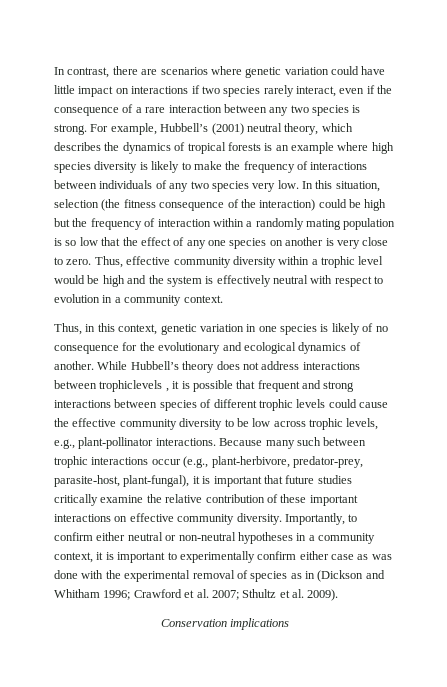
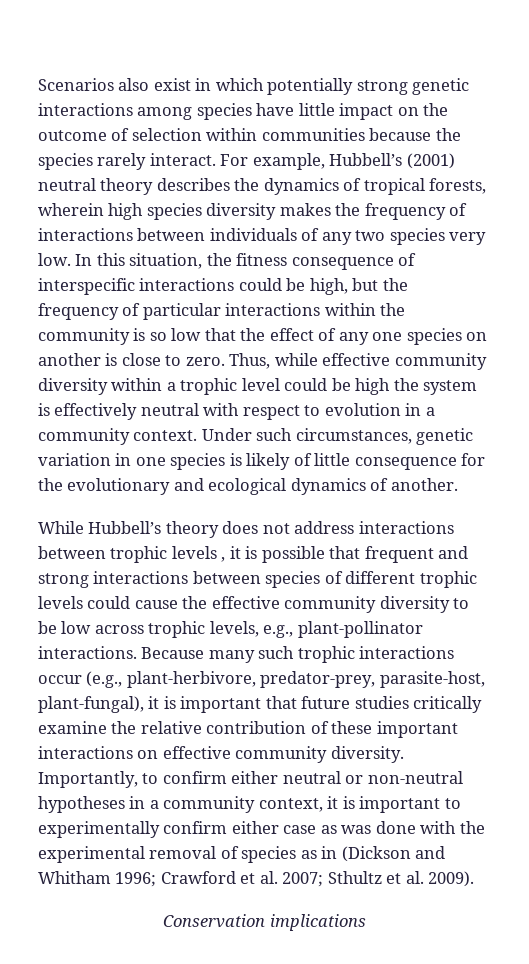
[54,66,386,78] [54,85,393,97] [54,104,361,116] [54,124,87,135] In contrast, there are scenarios where genetic variation could have little impact on interactions if two species rarely interact, even if the consequence of a rare interaction between any two species is strong. -> [38,78,470,95] [38,103,449,120] [38,128,461,141] [38,153,216,170] Scenarios also exist in which potentially strong genetic interactions among species have little impact on the outcome of selection within communities because the species rarely interact.
[284,123,353,135] theory, which -> [100,178,154,195] theory
[227,142,394,154] [54,161,222,173] forests is an example where high species diversity is likely to make -> [429,178,487,194] [38,203,331,220] forests, wherein high species diversity makes
[54,199,121,211] selection (the -> [206,253,232,266] the
[240,199,387,211] the interaction) could be high -> [38,278,348,295] interspecific interactions could be high,
[157,218,396,230] interaction within a randomly mating population -> [142,303,406,320] [38,328,130,345] particular interactions within the community
[336,240,360,249] very -> (118, 359) none
(123, 262) none -> [274,353,318,366] while
[54,275,147,287] would be high and -> [284,378,391,395] could be high
[54,323,158,335] // Thus, in this context, -> [201,428,412,444] Under such circumstances,
[375,326,388,332] no -> [314,453,351,466] little
(94, 365) none -> (458, 484) //
[99,380,163,392] trophiclevels -> [110,546,217,563] trophic levels
[323,437,367,446] between -> (295, 652) none

